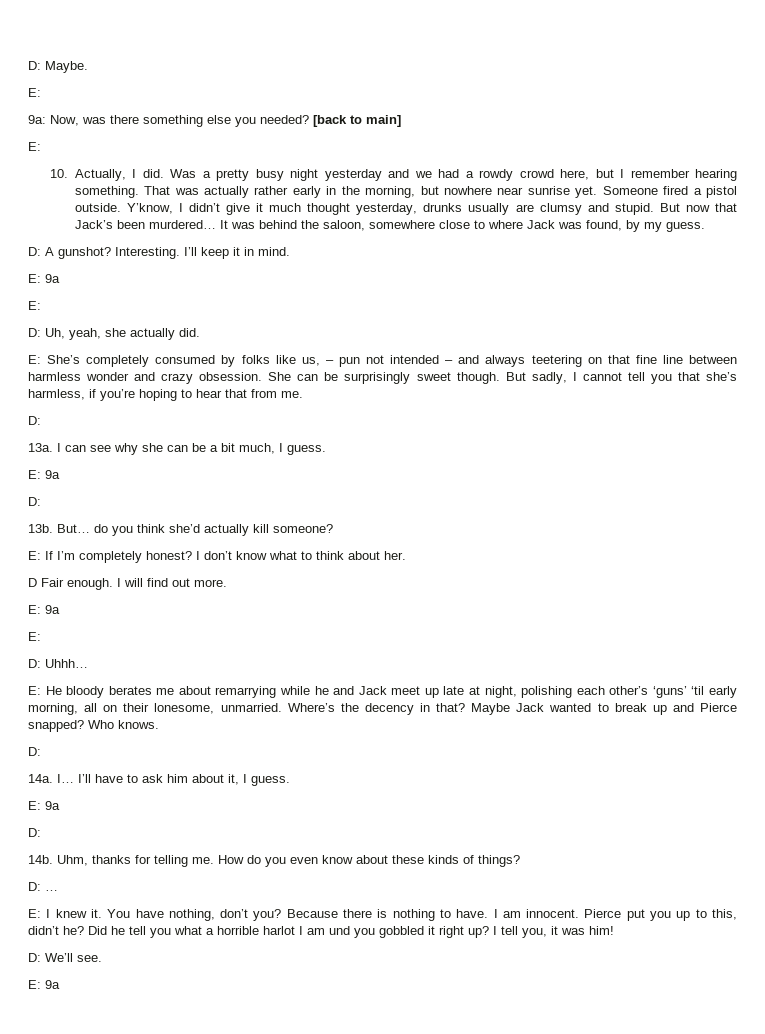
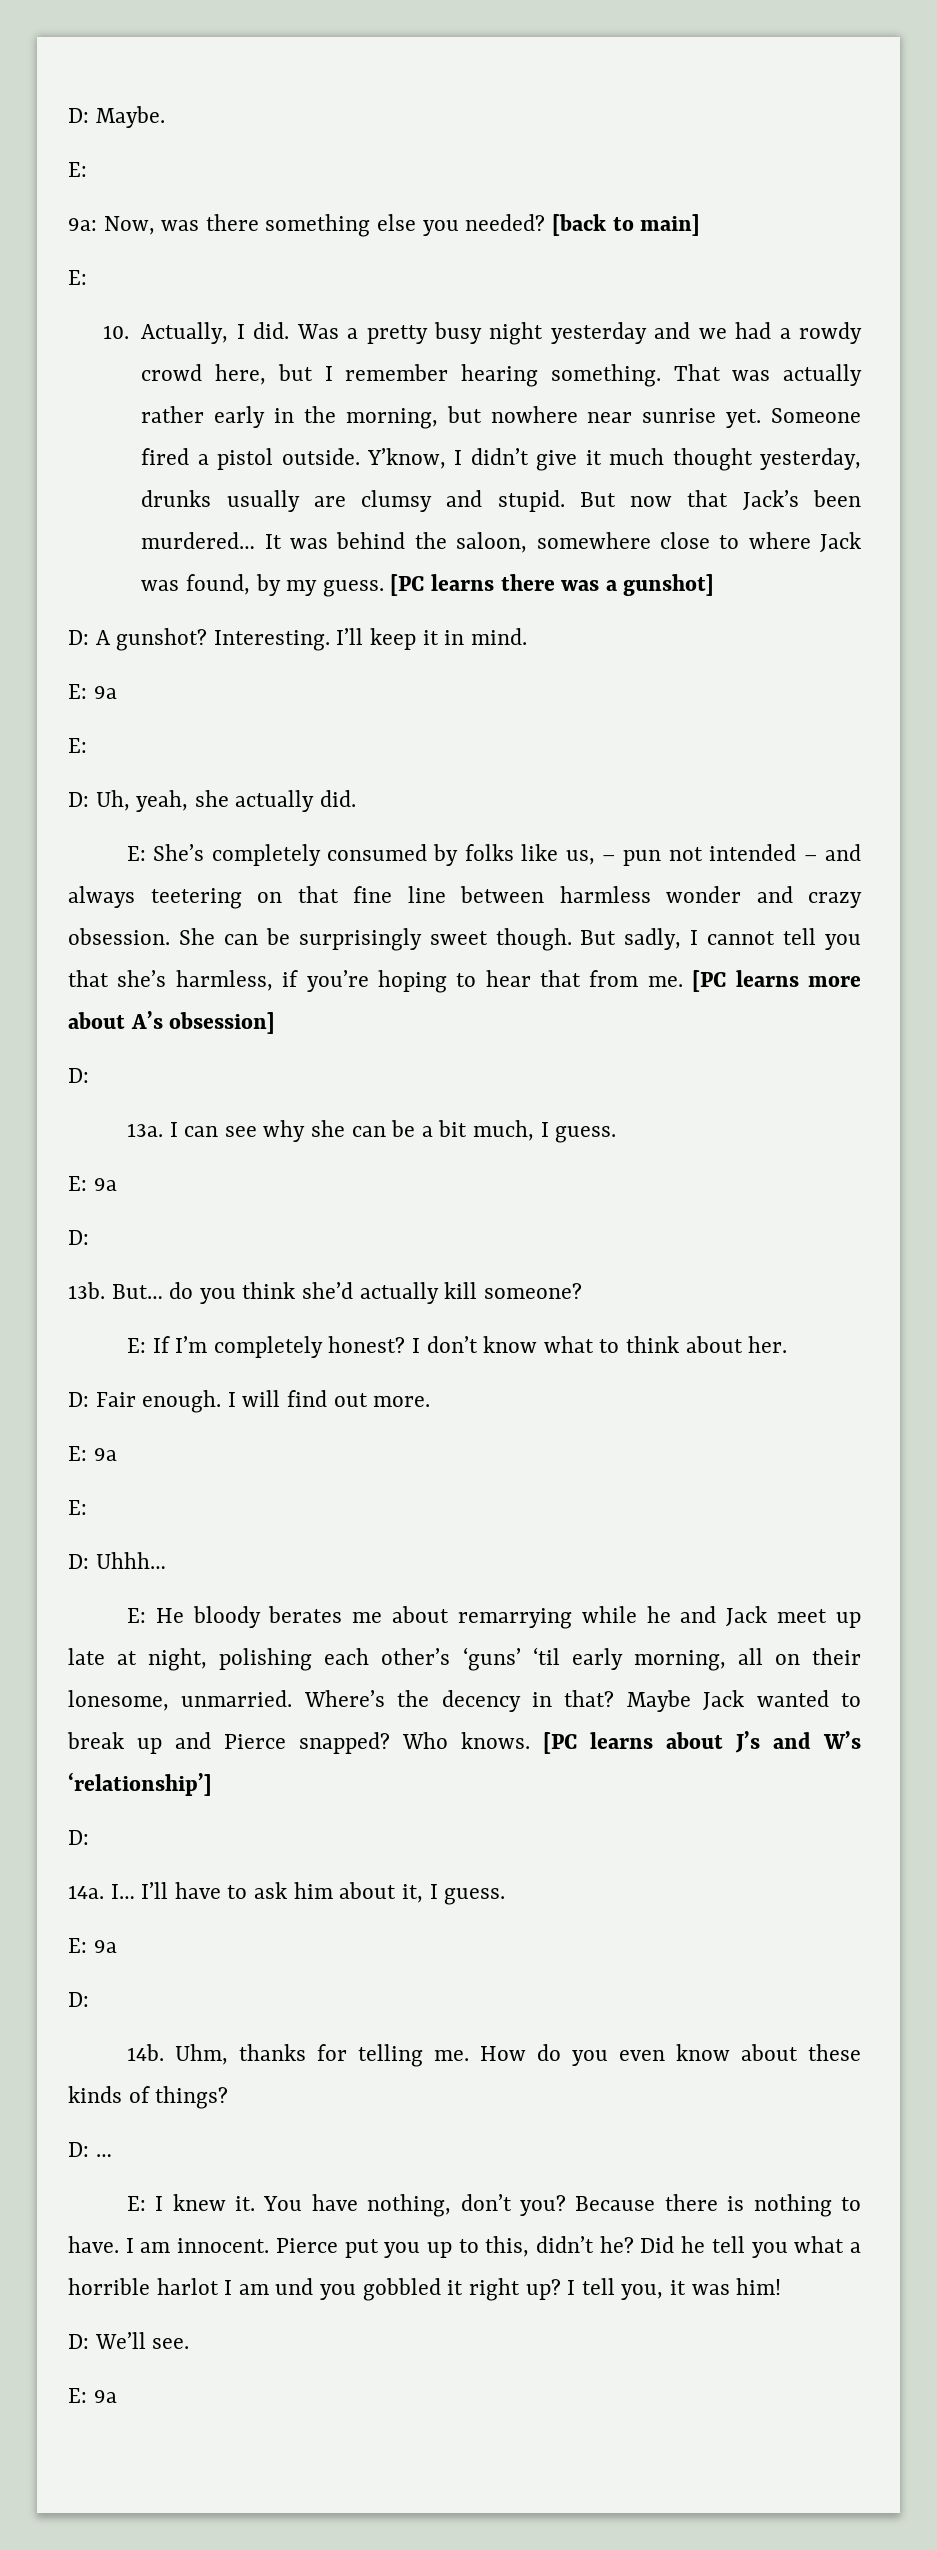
(705, 227) none -> [390,574,715,596] [PC learns there was a gunshot]
(303, 394) none -> [692,970,861,992] [68,1011,276,1034] [PC learns more about A’s obsession]
[28,578,37,587] D -> [68,1392,89,1407] D:
(159, 724) none -> [543,1731,861,1754] [68,1772,212,1796] [PC learns about J’s and W’s ‘relationship’]

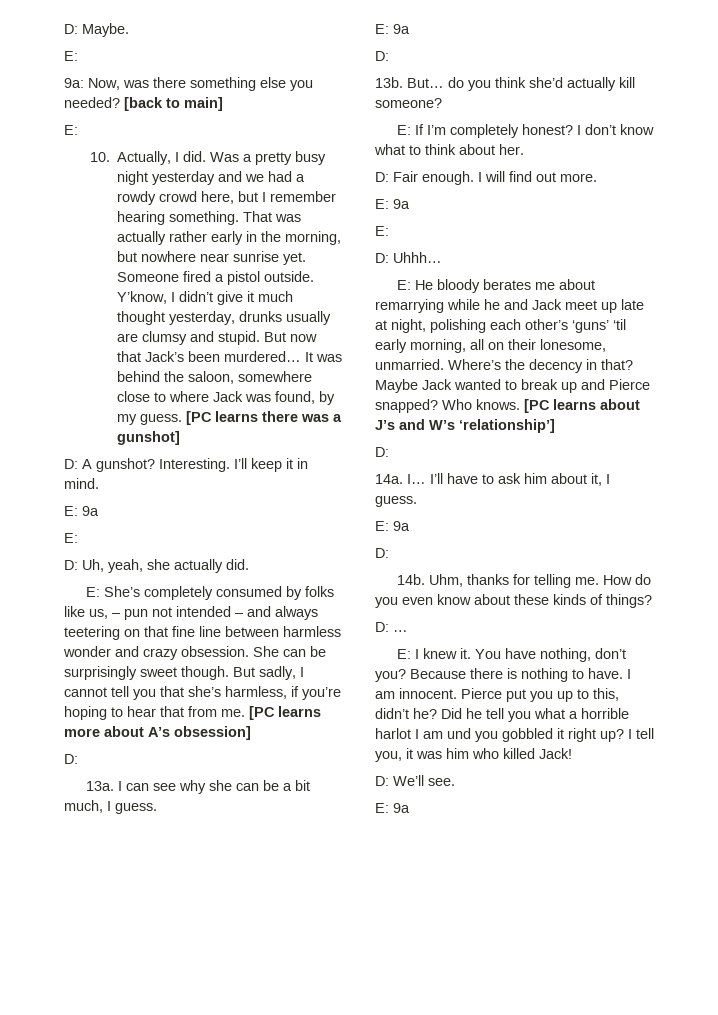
[736,2278,782,2295] him! -> [446,748,572,759] him who killed Jack!

